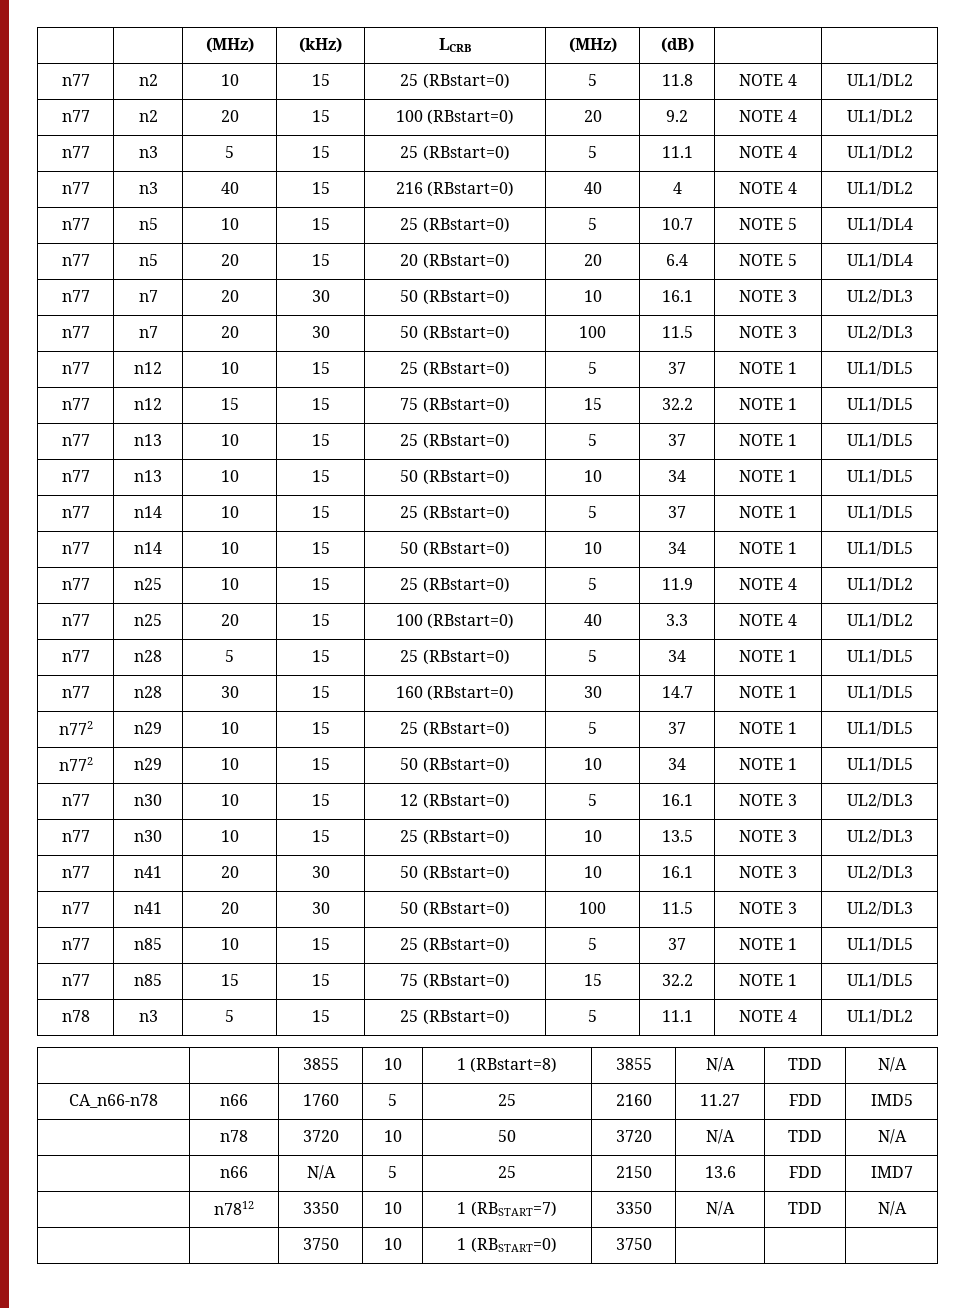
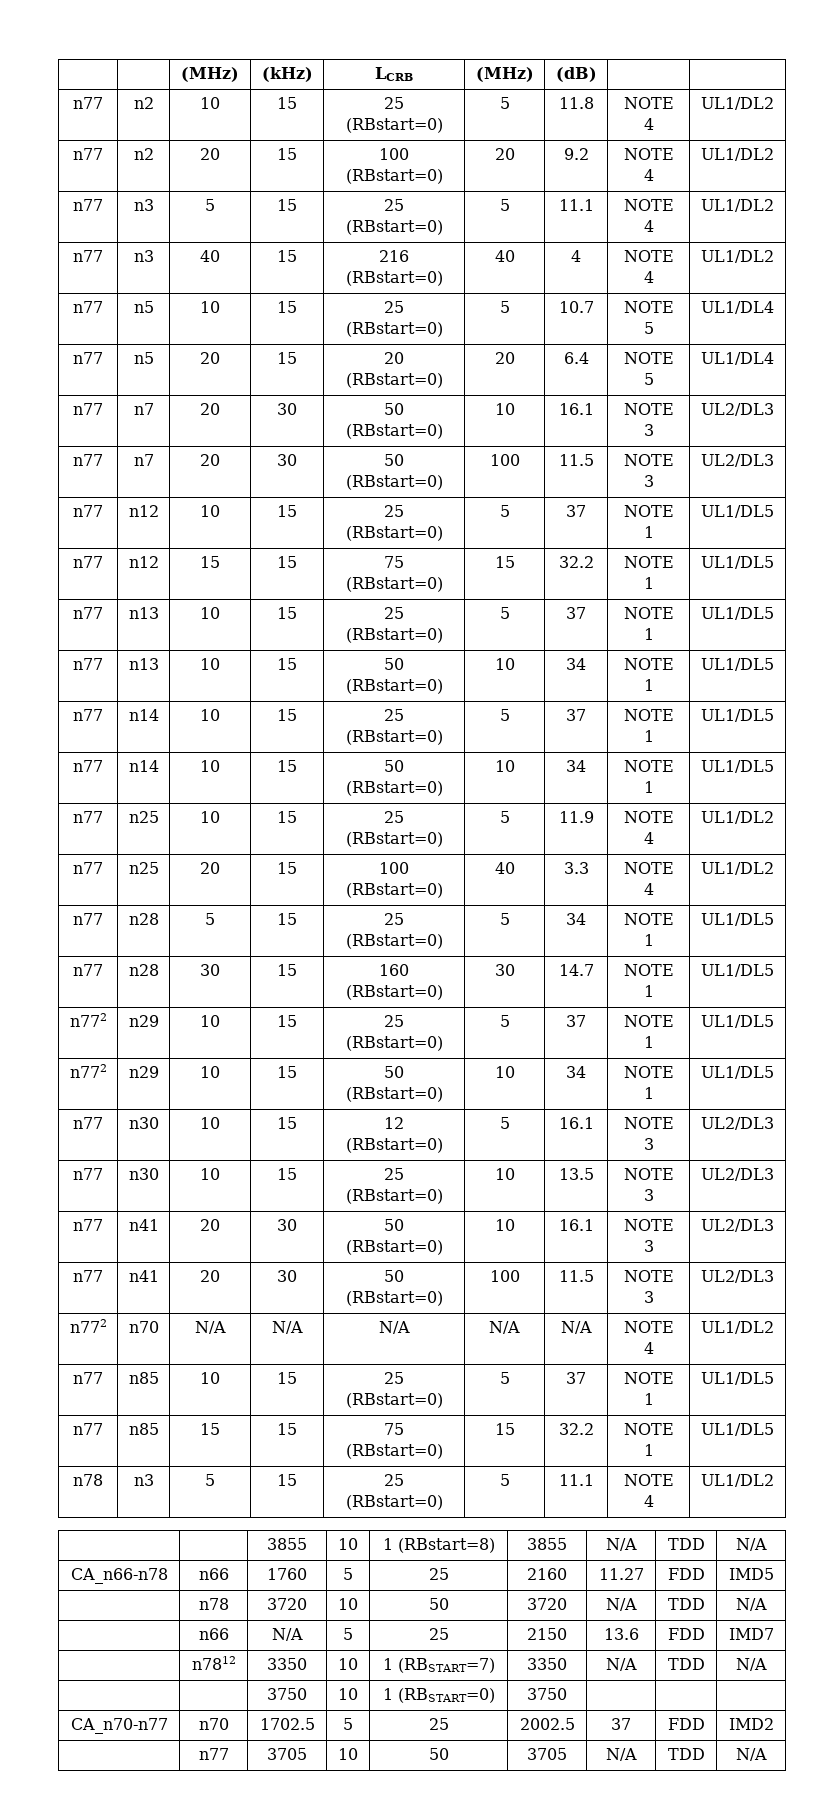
(913, 908) none -> [69,1319,107,1333] [128,1321,159,1333] [194,1321,226,1334] [271,1321,303,1334] [378,1321,410,1334] [489,1321,520,1334] [560,1321,592,1334] [623,1321,674,1333] [643,1342,654,1354] [701,1321,774,1334] // n772 | n70 | N/A | N/A | N/A | N/A | N/A | NOTE 4 | UL1/DL2
(652, 1244) none -> [70,1718,168,1734] [198,1718,229,1730] [259,1718,315,1730] [343,1718,353,1730] [428,1718,449,1730] [519,1718,575,1730] [611,1718,631,1730] [667,1718,705,1730] [728,1718,774,1730] [198,1748,229,1760] [267,1748,307,1760] [338,1748,358,1760] [428,1748,449,1760] [527,1748,567,1760] [605,1748,637,1761] [667,1748,705,1760] [735,1748,767,1761] // CA_n70-n77 | n70 | 1702.5 | 5 | 25 | 2002.5 | 37 | FDD | IMD2 // | n77 | 3705 | 10 | 50 | 3705 | N/A | TDD | N/A

